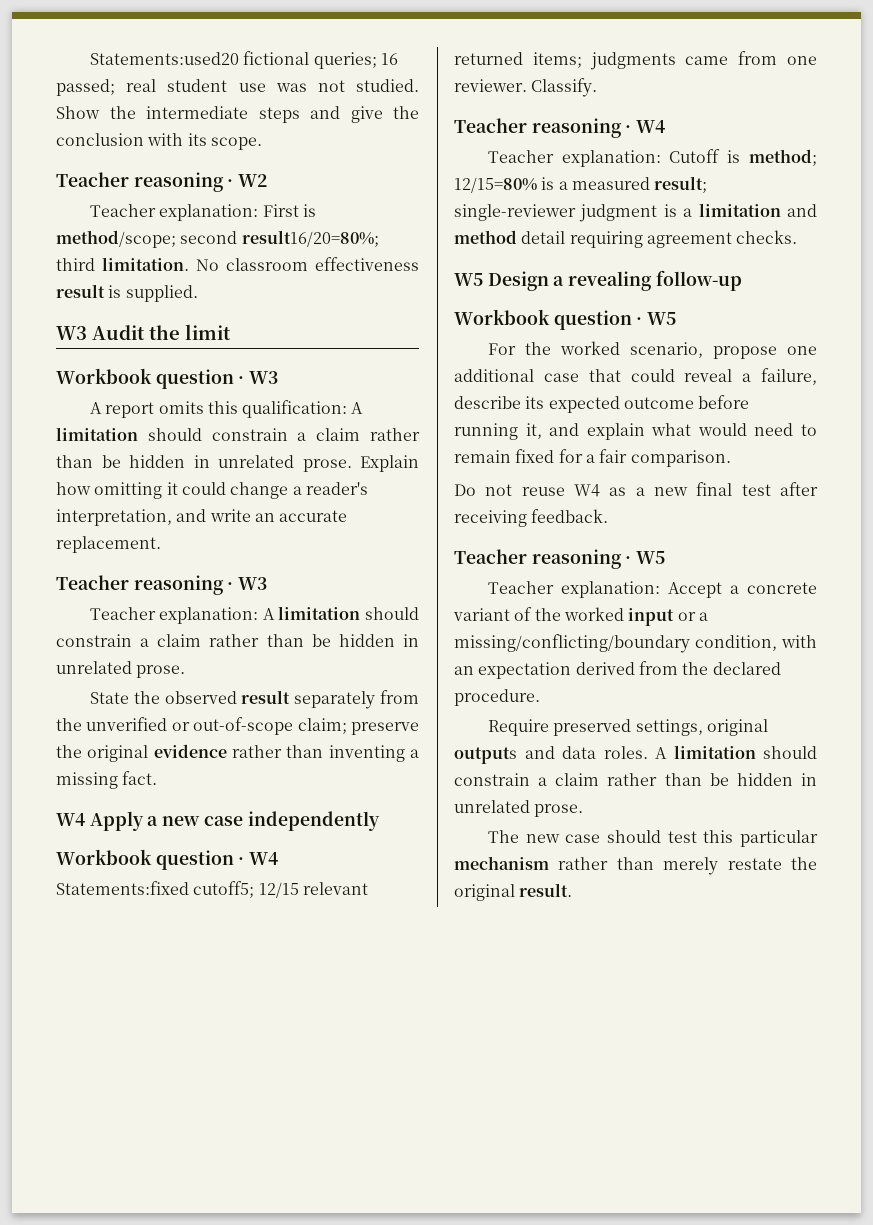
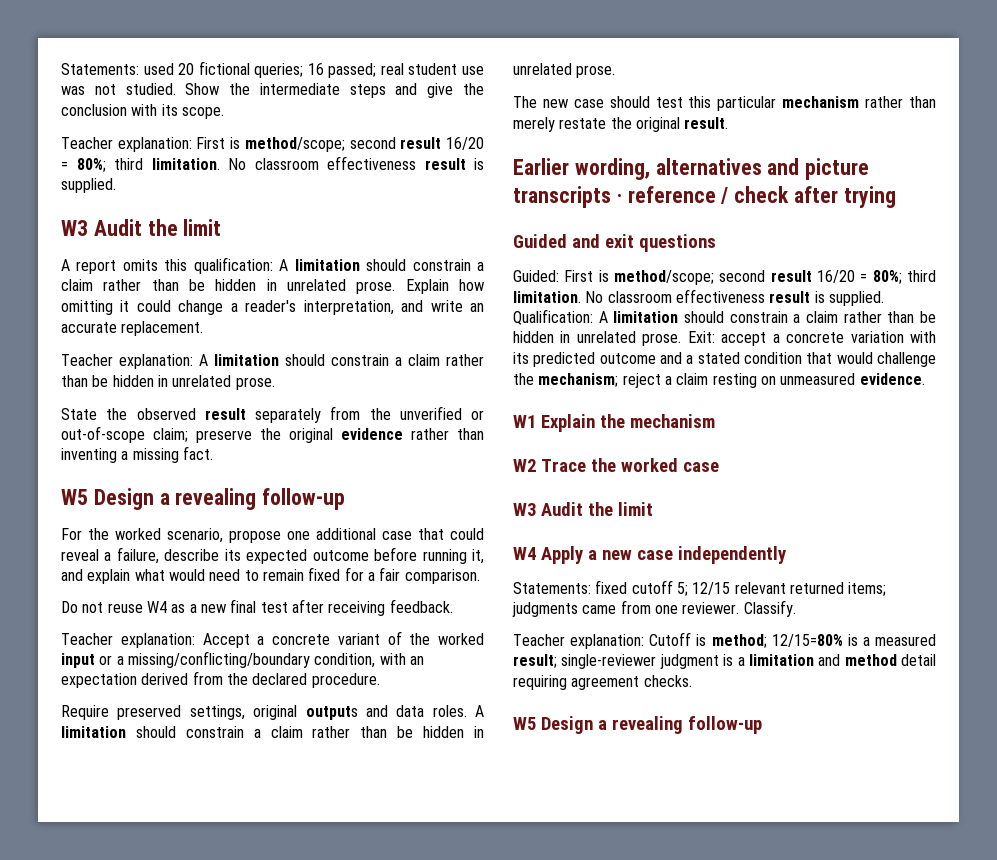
[89,52,239,65] Statements:used20 -> [61,63,195,75] Statements: used 20
[56,172,268,192] // Teacher reasoning · W2 -> (224, 113) none
[241,230,379,247] result16/20=80%; -> [400,137,485,150] [61,158,106,172] result 16/20 = 80%;
[56,368,279,389] // Workbook question · W3 -> (222, 227) none
[56,575,268,595] // Teacher reasoning · W3 -> (204, 328) none
[56,811,380,831] [56,849,279,870] [56,881,368,898] [454,51,817,70] [454,78,598,97] [454,118,666,138] [487,149,817,167] [454,176,708,193] [454,203,817,222] [454,230,798,248] [454,270,742,291] [454,309,677,330] // W4 Apply a new case independently // Workbook question · W4 // Statements:fixed cutoff5; 12/15 relevant returned items; judgments came from one reviewer. Classify. // Teacher reasoning · W4 // Teacher explanation: Cutoff is method; 12/15=80% is a measured result; single-reviewer judgment is a limitation and method detail requiring agreement checks. // W5 Design a revealing follow-up // Workbook question · W5 -> [61,488,346,510] // W5 Design a revealing follow-up
[454,549,666,569] // Teacher reasoning · W5 -> (453, 606) none
(573, 890) none -> [513,158,870,180] [513,186,896,208] [513,234,716,252] [513,270,936,285] [513,289,884,306] [513,309,936,325] [513,331,936,346] [513,352,936,367] [513,373,925,388] [513,414,715,432] [513,458,719,472] [513,502,653,516] [513,546,786,564] [513,580,887,596] [512,600,796,617] [513,632,936,649] [513,654,936,669] [513,675,692,690] [513,716,762,734] // Earlier wording, alternatives and picture transcripts · reference / check after trying // Guided and exit questions // Guided: First is method/scope; second result 16/20 = 80%; third limitation. No classroom effectiveness result is supplied. Qualification: A limitation should constrain a claim rather than be hidden in unrelated prose. Exit: accept a concrete variation with its predicted outcome and a stated condition that would challenge the mechanism; reject a claim resting on unmeasured evidence. // W1 Explain the mechanism // W2 Trace the worked case // W3 Audit the limit // W4 Apply a new case independently // Statements: fixed cutoff 5; 12/15 relevant returned items; judgments came from one reviewer. Classify. // Teacher explanation: Cutoff is method; 12/15=80% is a measured result; single-reviewer judgment is a limitation and method detail requiring agreement checks. // W5 Design a revealing follow-up

